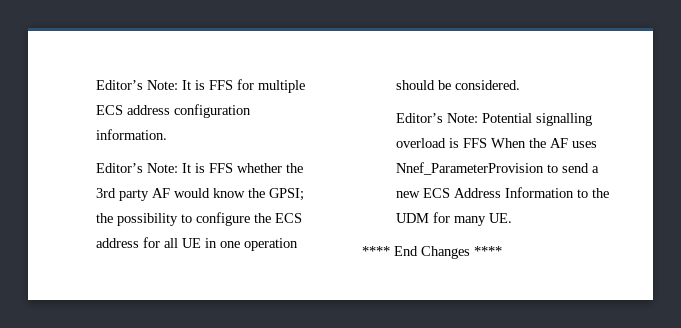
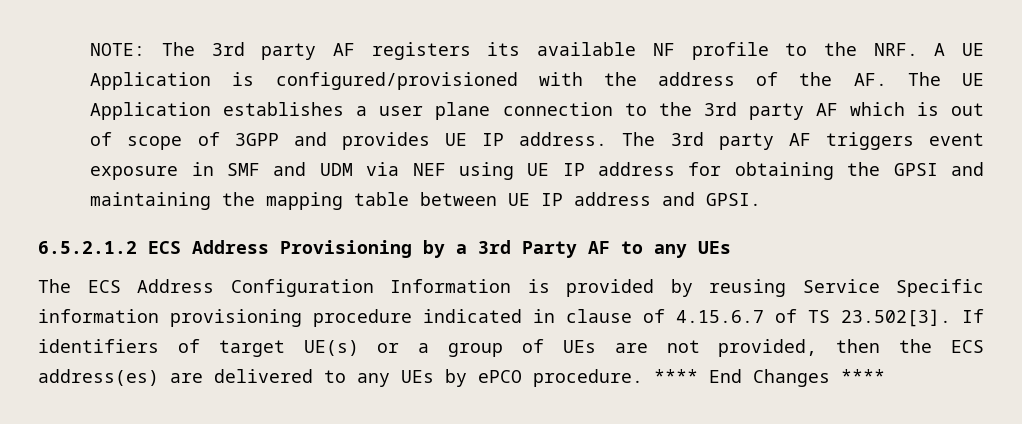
[96,79,306,93] [96,104,252,118] [96,129,168,140] [96,163,304,173] [96,188,305,201] [96,212,303,226] [96,237,299,251] [396,80,521,90] [396,113,593,126] [396,138,598,148] [396,162,600,175] [396,187,610,198] [396,212,513,226] Editor’s Note: It is FFS for multiple ECS address configuration information. // Editor’s Note: It is FFS whether the 3rd party AF would know the GPSI; the possibility to configure the ECS address for all UE in one operation should be considered. // Editor’s Note: Potential signalling overload is FFS When the AF uses Nnef_ParameterProvision to send a new ECS Address Information to the UDM for many UE. // -> [90,42,984,60] [90,72,984,90] [90,102,984,120] [90,132,984,150] [90,162,985,180] [90,192,762,210] [38,240,731,258] [38,279,984,297] [38,309,984,327] [38,339,985,357] [38,369,643,387] NOTE: The 3rd party AF registers its available NF profile to the NRF. A UE Application is configured/provisioned with the address of the AF. The UE Application establishes a user plane connection to the 3rd party AF which is out of scope of 3GPP and provides UE IP address. The 3rd party AF triggers event exposure in SMF and UDM via NEF using UE IP address for obtaining the GPSI and maintaining the mapping table between UE IP address and GPSI. // 6.5.2.1.2 ECS Address Provisioning by a 3rd Party AF to any UEs // The ECS Address Configuration Information is provided by reusing Service Specific information provisioning procedure indicated in clause of 4.15.6.7 of TS 23.502[3]. If identifiers of target UE(s) or a group of UEs are not provided, then the ECS address(es) are delivered to any UEs by ePCO procedure.

